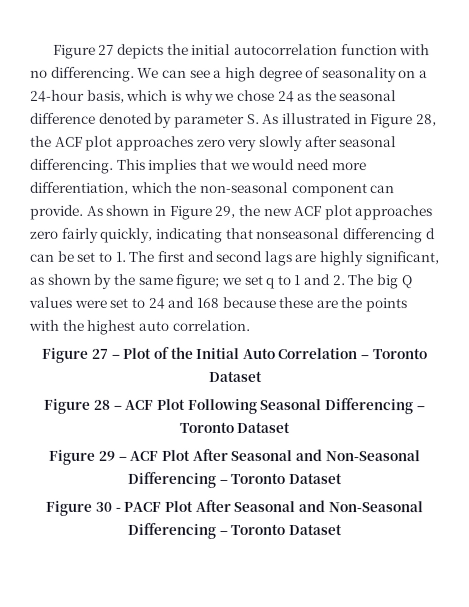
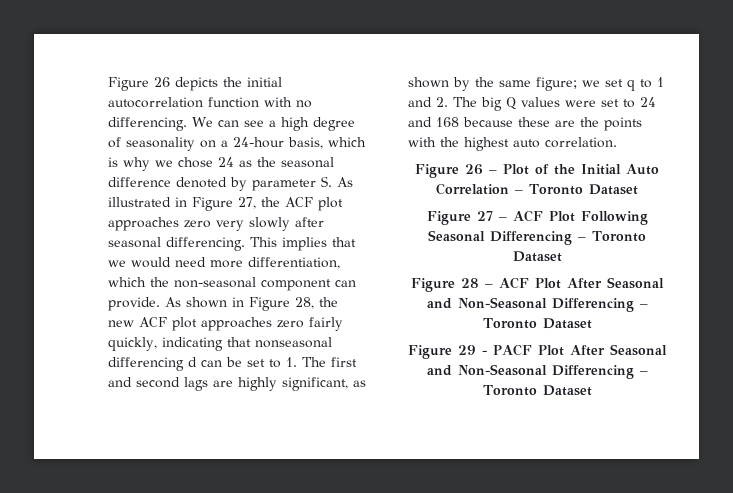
[52,44,115,59] Figure 27 -> [108,77,170,91] Figure 26
[415,114,437,127] 28, -> [238,197,256,209] 27,
[215,205,237,219] 29, -> [295,297,314,309] 28,
[90,348,108,359] 27 -> [465,164,483,175] 26
[93,399,111,410] 28 -> [476,211,493,221] 27
[98,450,116,461] 29 -> [461,278,479,288] 28
[95,501,113,512] 30 -> [458,345,477,355] 29

